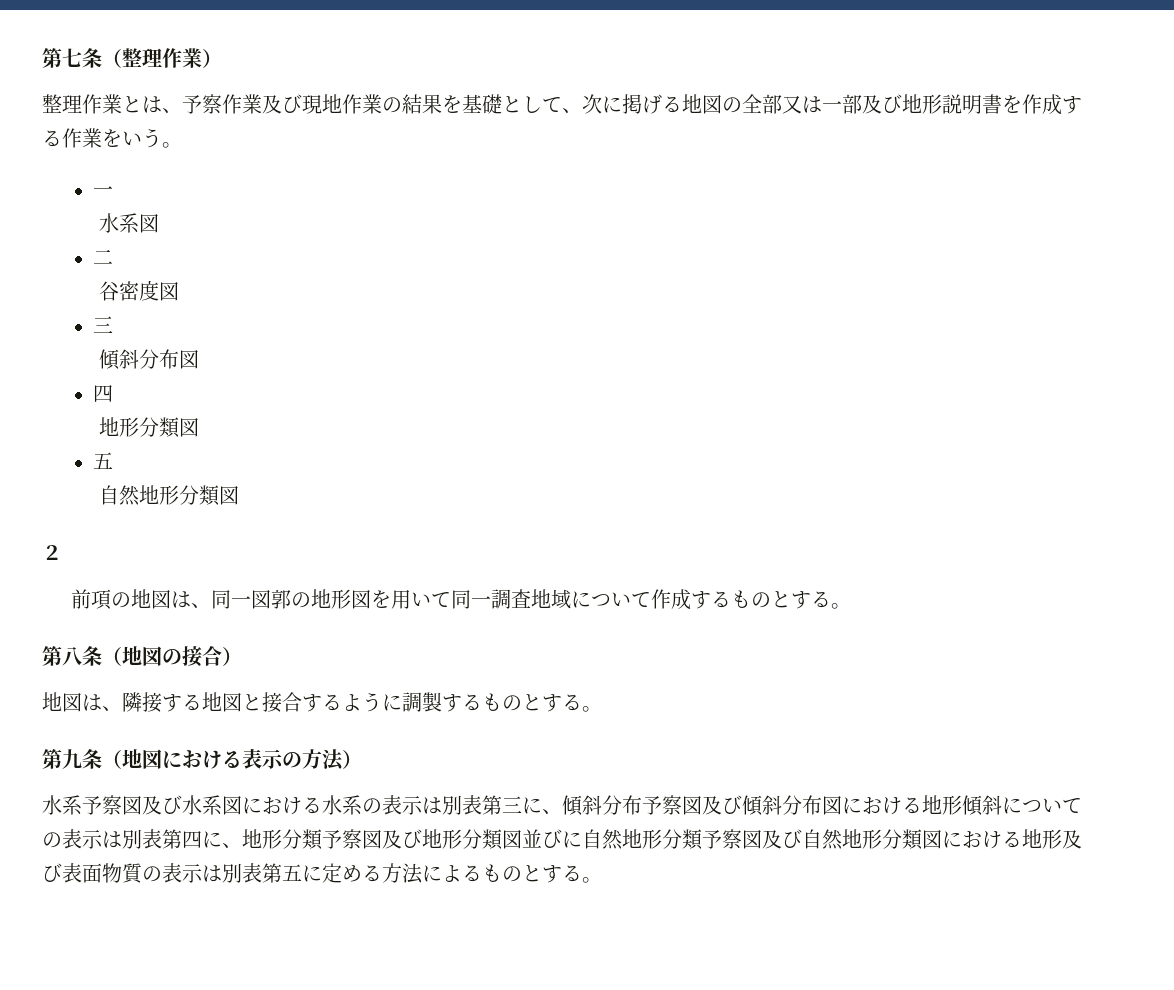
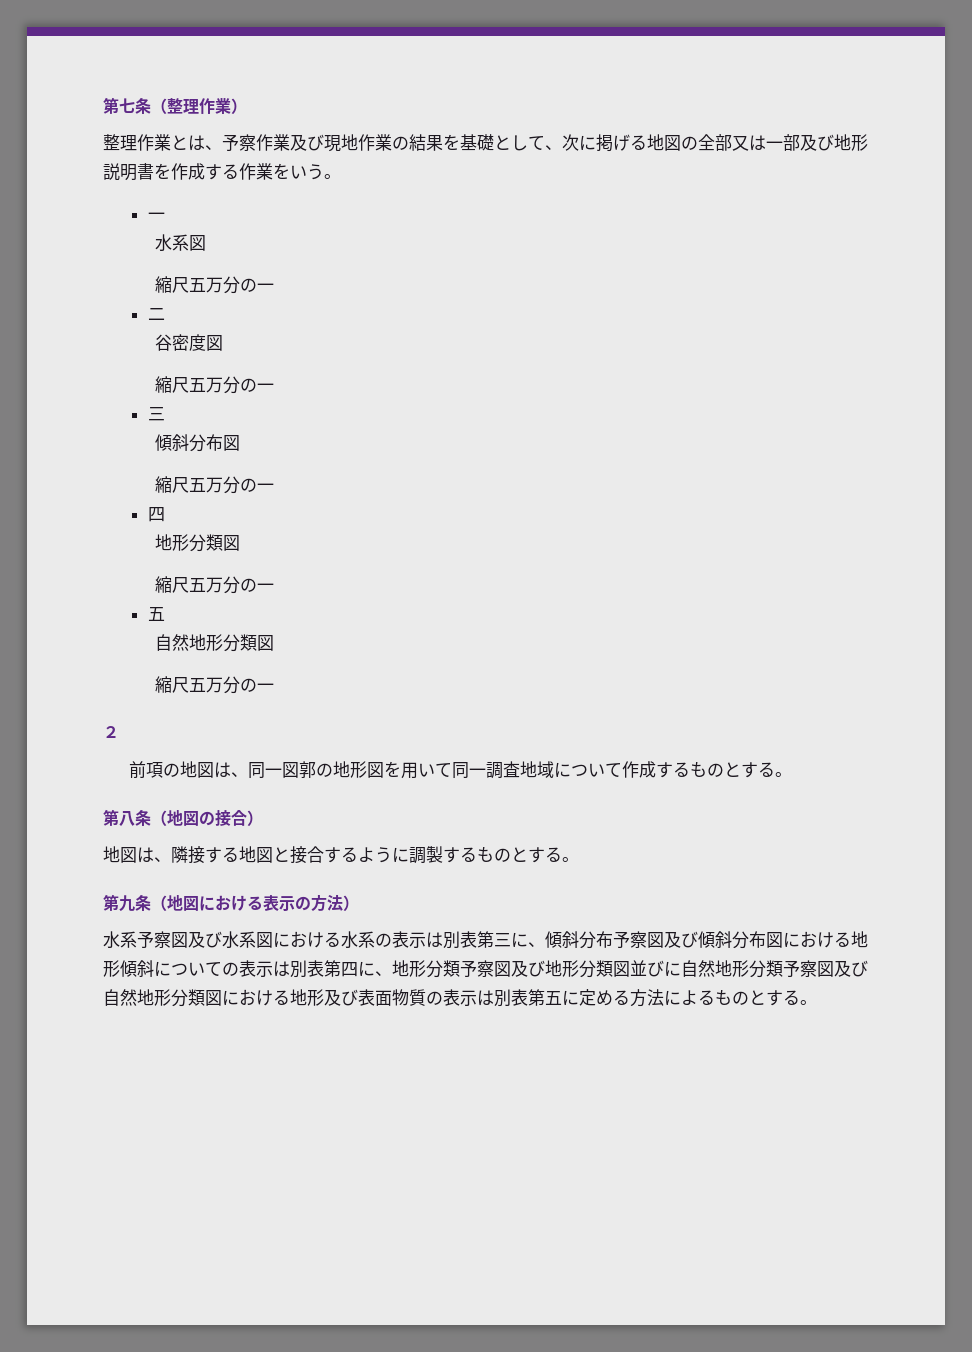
(160, 223) none -> [154,276,274,294] // 縮尺五万分の一
(180, 291) none -> [154,376,274,394] // 縮尺五万分の一
(200, 359) none -> [154,476,274,494] // 縮尺五万分の一
(200, 427) none -> [154,576,274,594] // 縮尺五万分の一
(240, 495) none -> [154,676,274,694] // 縮尺五万分の一

